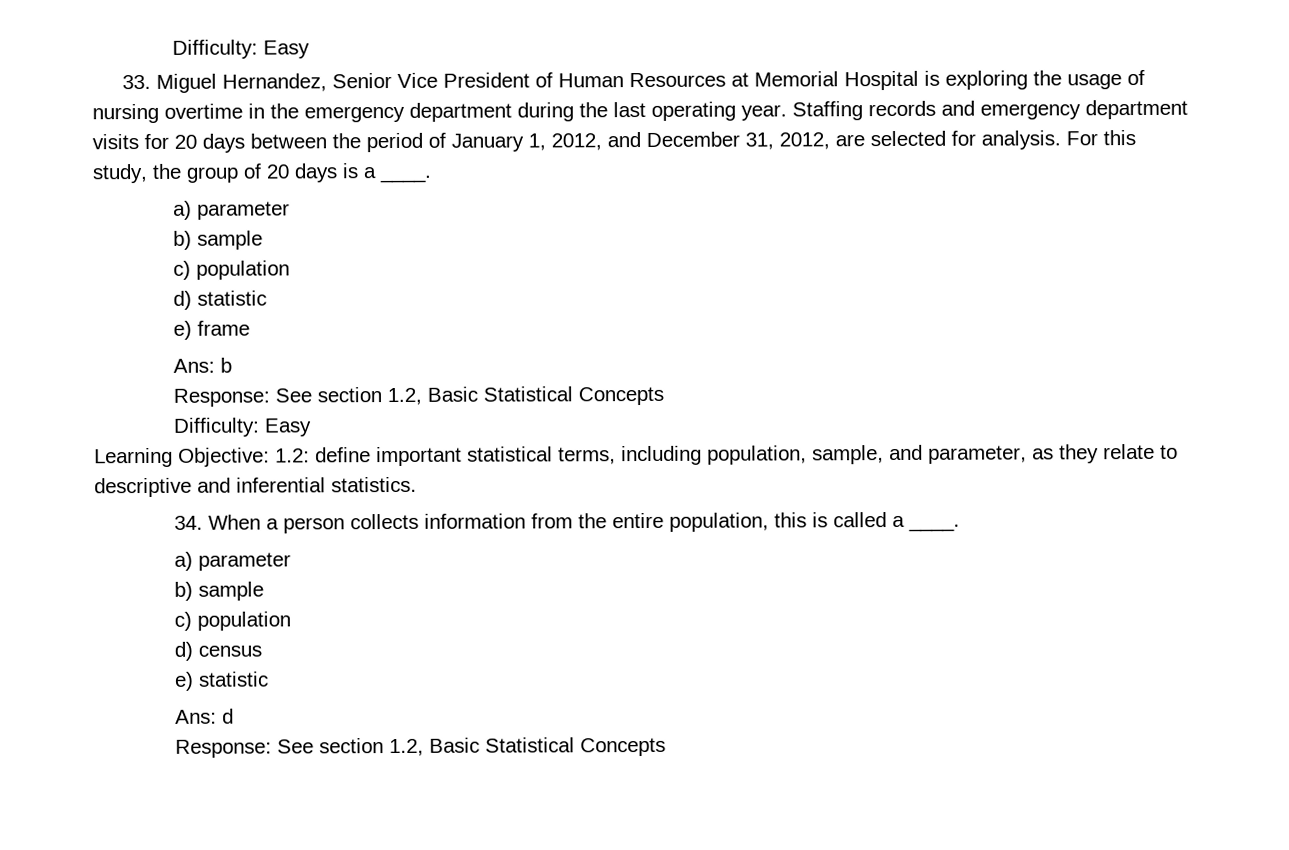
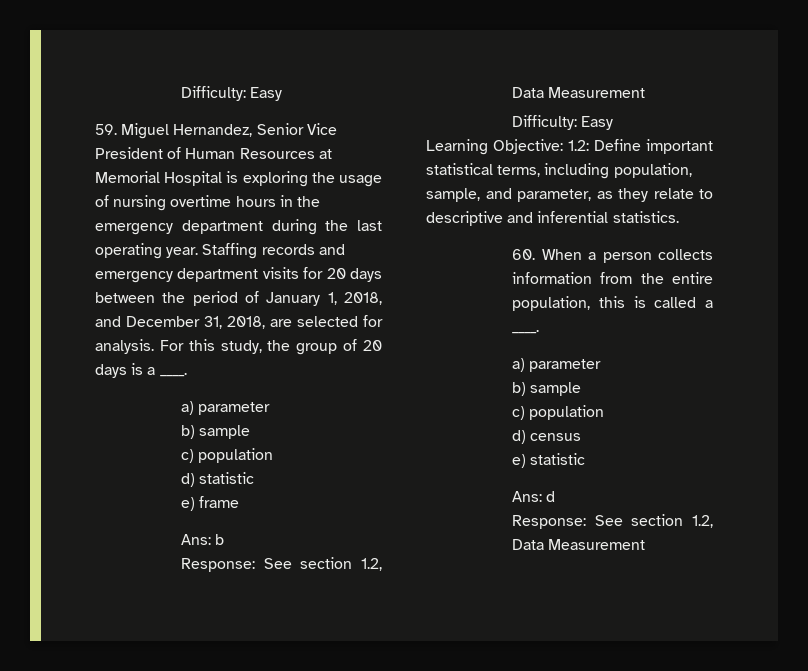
[172,39,311,59] [121,74,151,90] Difficulty: Easy // 33. -> [181,86,283,101] [95,124,117,135] Difficulty: Easy // 59.
(243, 111) none -> [235,196,276,207] hours
[551,133,602,151] 2012, -> [344,292,382,305] 2018,
[779,132,830,150] 2012, -> [227,316,265,329] 2018,
[427,386,665,406] Basic Statistical Concepts -> [512,87,646,98] Data Measurement
[315,447,371,463] define -> [594,139,641,151] Define
[174,515,204,530] 34. -> [512,249,536,260] 60.
[429,737,667,757] Basic Statistical Concepts -> [512,539,646,550] Data Measurement

